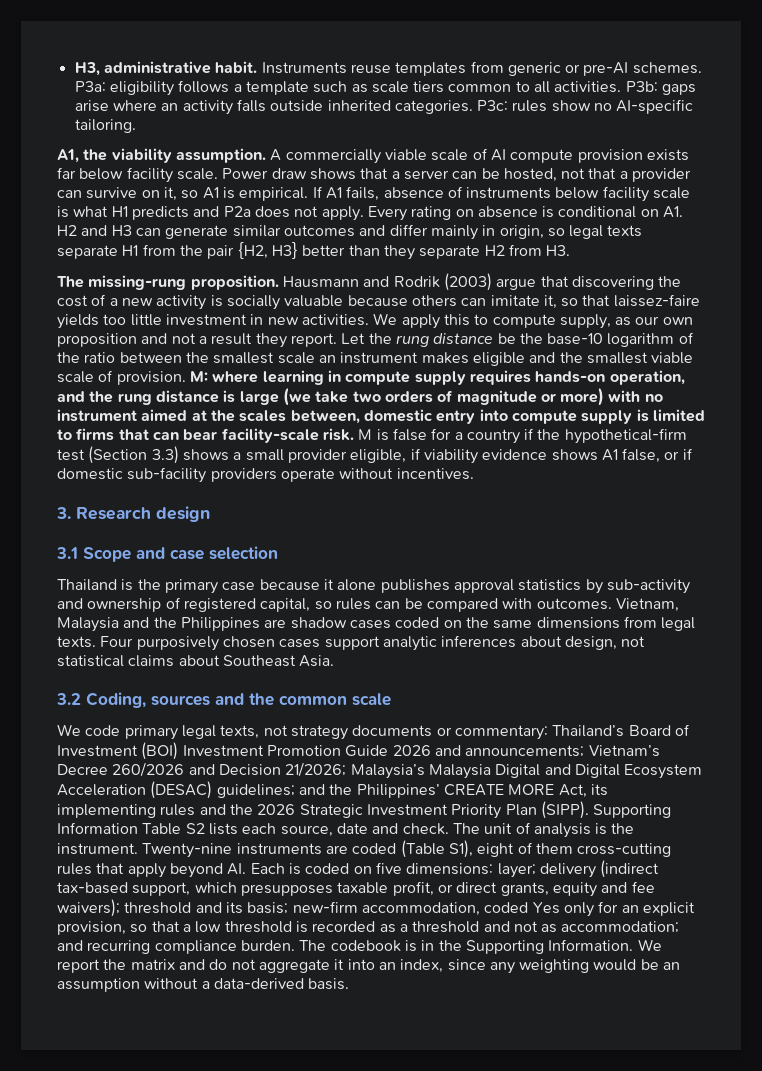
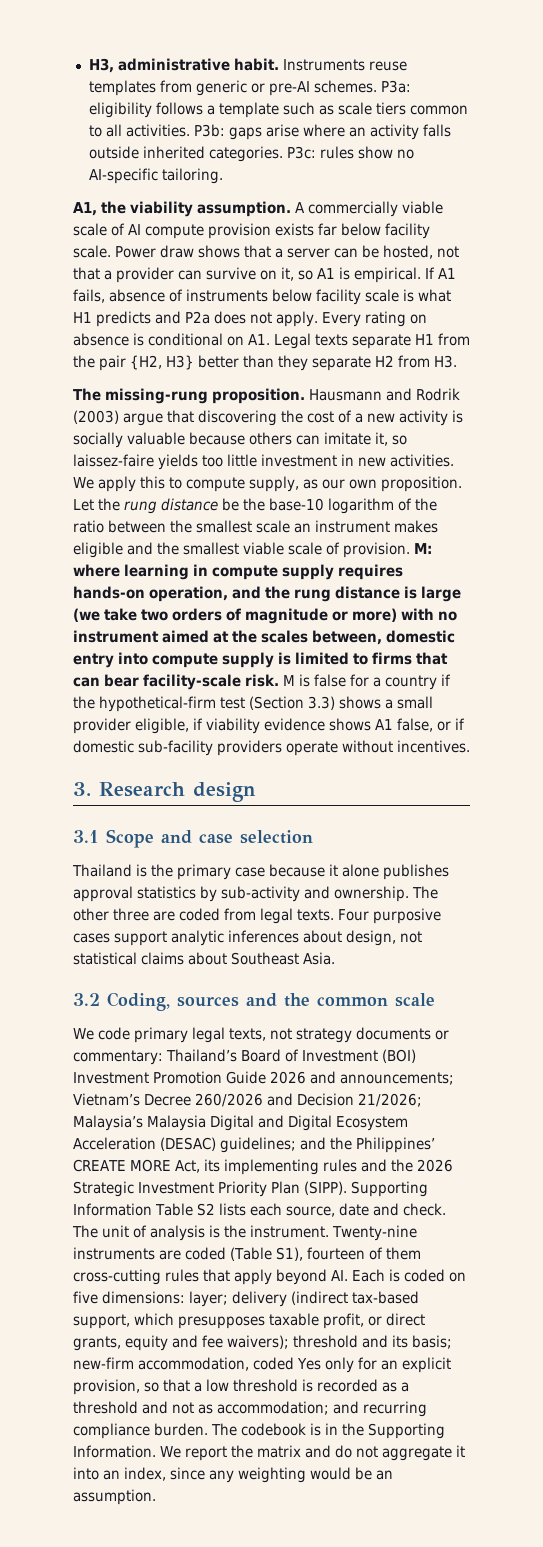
[57,224,604,240] H2 and H3 can generate similar outcomes and differ mainly in origin, so legal -> [274,333,311,349] Legal
[582,295,611,306] that -> (407, 440) none
[57,333,337,348] proposition and not a result they report. -> [381,476,462,492] proposition.
[87,597,679,612] [57,617,620,632] ownership of registered capital, so rules can be compared with outcomes. Vietnam, Malaysia and the Philippines are shadow cases coded on the same dimensions -> [334,886,438,902] [73,908,220,921] ownership. The other three are coded
[136,636,275,651] purposively chosen -> [373,908,441,924] purposive
[477,843,515,857] eight -> [306,1247,365,1260] fourteen
[57,978,350,992] assumption without a data-derived basis. -> [73,1489,156,1505] assumption.

